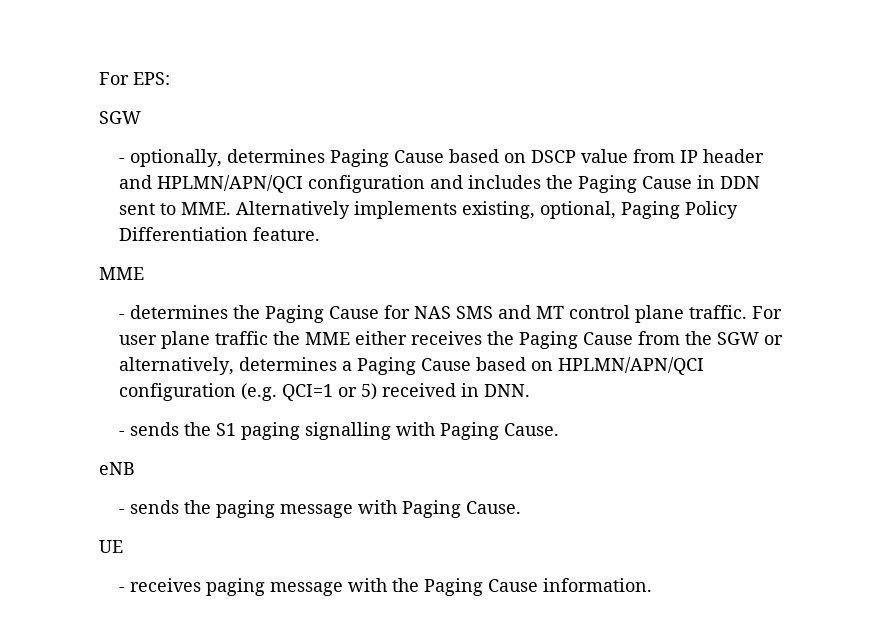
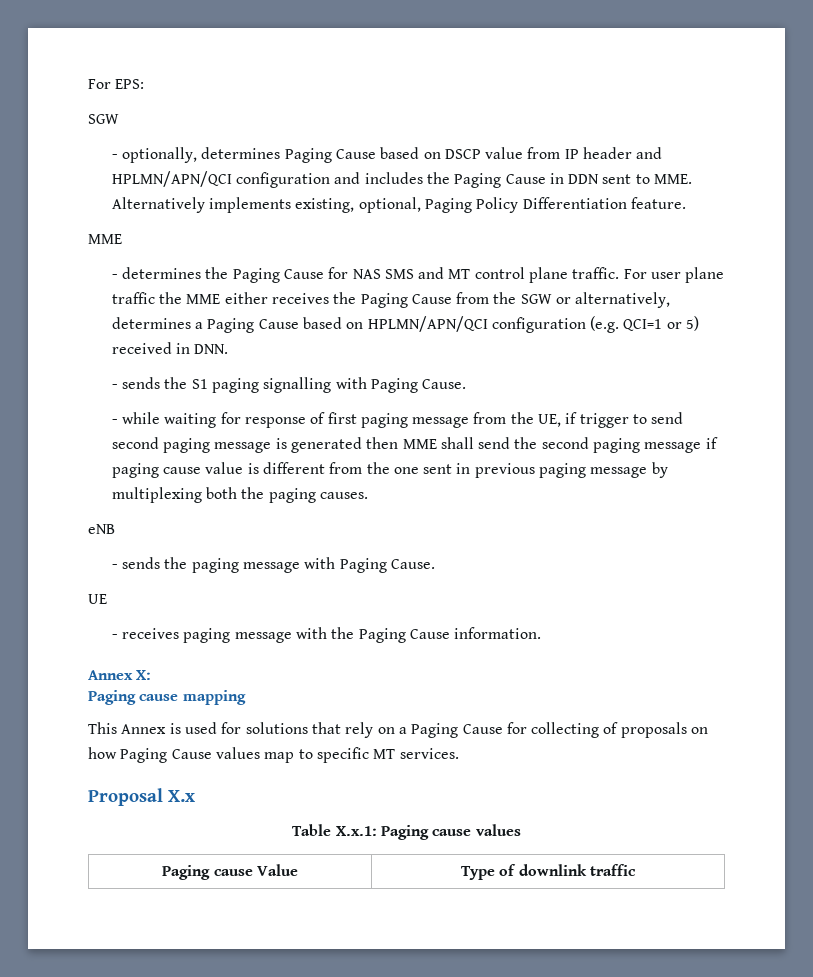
(559, 429) none -> [111,412,684,428] [111,437,718,453] [111,462,668,478] [111,487,368,503] // - while waiting for response of first paging message from the UE, if trigger to send second paging message is generated then MME shall send the second paging message if paging cause value is different from the one sent in previous paging message by multiplexing both the paging causes.
(652, 585) none -> [88,670,152,680] [88,690,246,705] [88,722,709,738] [88,747,459,763] [88,788,195,806] [292,824,521,840] [162,864,298,880] [461,864,636,880] // Annex X: // Paging cause mapping // This Annex is used for solutions that rely on a Paging Cause for collecting of proposals on how Paging Cause values map to specific MT services. // Proposal X.x // Table X.x.1: Paging cause values // Paging cause Value | Type of downlink traffic

